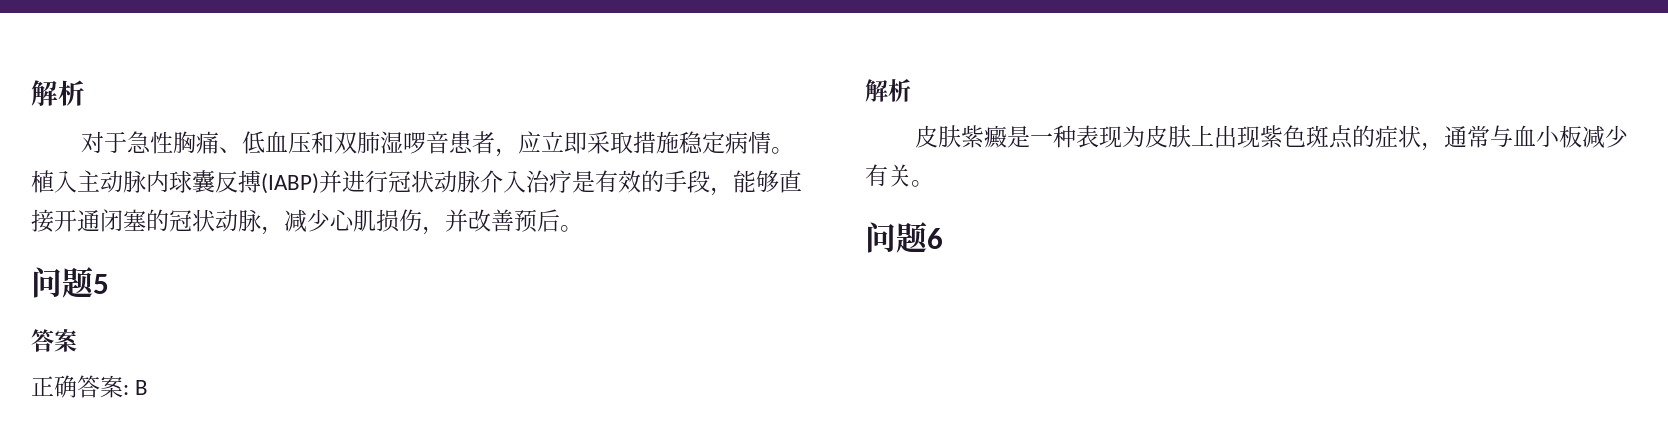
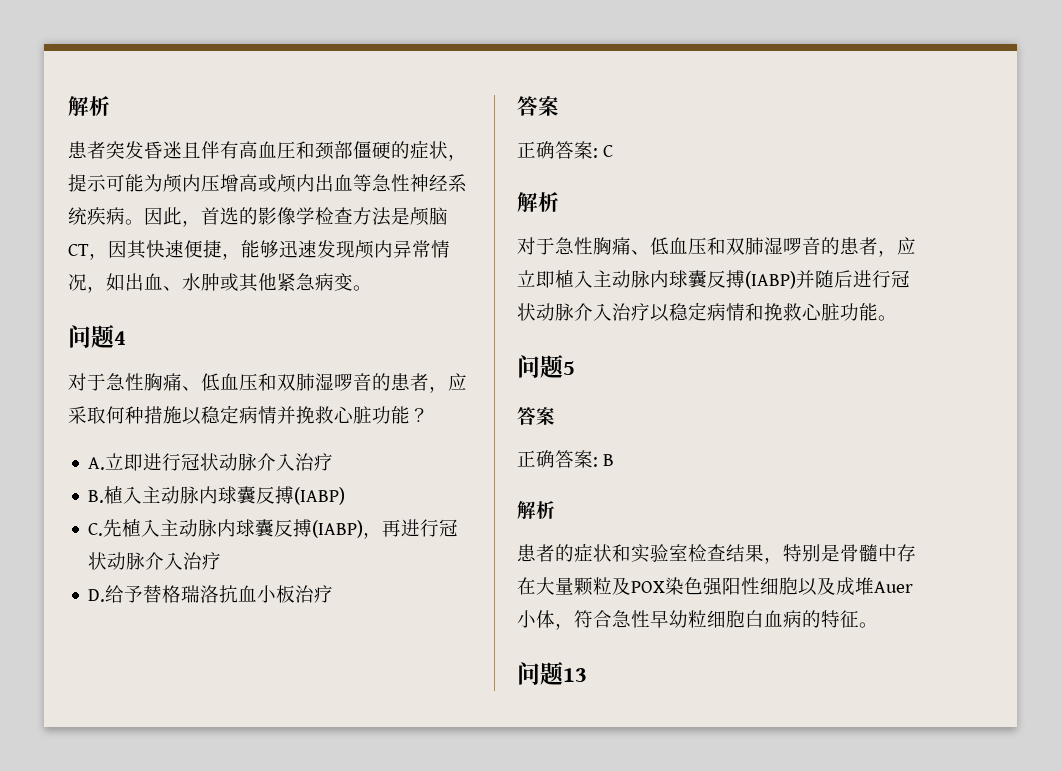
[31,80,85,106] [80,131,449,154] 解析 // 对于急性胸痛、低血压和双肺湿啰音 -> [68,96,110,116] [68,140,467,161] [68,174,467,193] [68,207,448,227] [68,240,450,260] [68,273,372,293] [68,324,126,348] [68,373,467,393] [68,405,429,425] [88,453,334,471] [88,486,346,505] [88,519,459,539] [88,552,222,570] [88,585,334,603] [517,96,559,116] [517,141,613,159] [517,192,559,212] [517,237,840,255] 解析 // 患者突发昏迷且伴有高血圧和颈部僵硬的症状，提示可能为颅内压增高或颅内出血等急性神经系统疾病。因此，首选的影像学检查方法是颅脑CT，因其快速便捷，能够迅速发现颅内异常情况，如出血、水肿或其他紧急病变。 // 问题4 // 对于急性胸痛、低血压和双肺湿啰音的患者，应采取何种措施以稳定病情并挽救心脏功能？ // A.立即进行冠状动脉介入治疗 // B.植入主动脉内球囊反搏(IABP) // C.先植入主动脉内球囊反搏(IABP)，再进行冠状动脉介入治疗 // D.给予替格瑞洛抗血小板治疗 // 答案 // 正确答案: C // 解析 // 对于急性胸痛、低血压和双肺湿啰音的
[586,131,794,154] 采取措施稳定病情。 -> (555, 279) none
[342,170,802,196] [31,209,560,235] 进行冠状动脉介入治疗是有效的手段，能够直接开通闭塞的冠状动脉，减少心肌损伤，并改善预后 -> [815,270,910,288] [517,302,878,322] 随后进行冠状动脉介入治疗以稳定病情和挽救心脏功能
[914,125,1628,151] [865,164,934,187] [865,222,943,253] 皮肤紫癜是一种表现为皮肤上出现紫色斑点的症状，通常与血小板减少有关。 // 问题6 -> [517,543,916,564] [517,577,913,596] [517,610,878,630] [517,661,587,685] 患者的症状和实验室检查结果，特别是骨髓中存在大量颗粒及POX染色强阳性细胞以及成堆Auer小体，符合急性早幼粒细胞白血病的特征。 // 问题13

